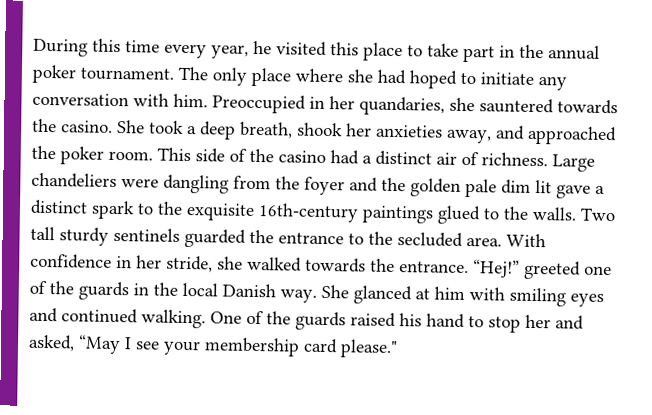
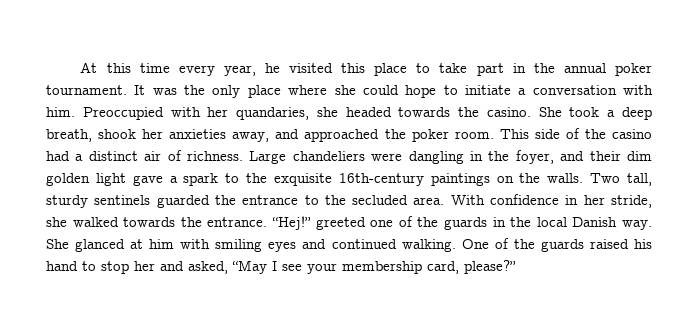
[33,38,88,57] During -> [80,62,98,73] At
[178,66,208,81] The -> [134,85,206,95] It was the
[377,69,457,89] had hoped -> [362,85,437,98] could hope
[538,76,567,91] any -> [518,88,527,95] a
[309,96,325,109] in -> [170,107,201,117] with
[479,98,554,114] sauntered -> [345,107,392,117] headed
[233,175,552,198] from the foyer and the golden pale dim lit -> [470,150,652,164] [46,173,126,186] in the foyer, and their dim golden light
[30,199,88,215] distinct -> (178, 179) none
[437,205,500,225] glued to -> [496,176,514,183] on
[30,226,55,241] tall -> [627,173,652,186] tall,
[303,338,398,359] card please." -> [427,260,516,274] card, please?”

